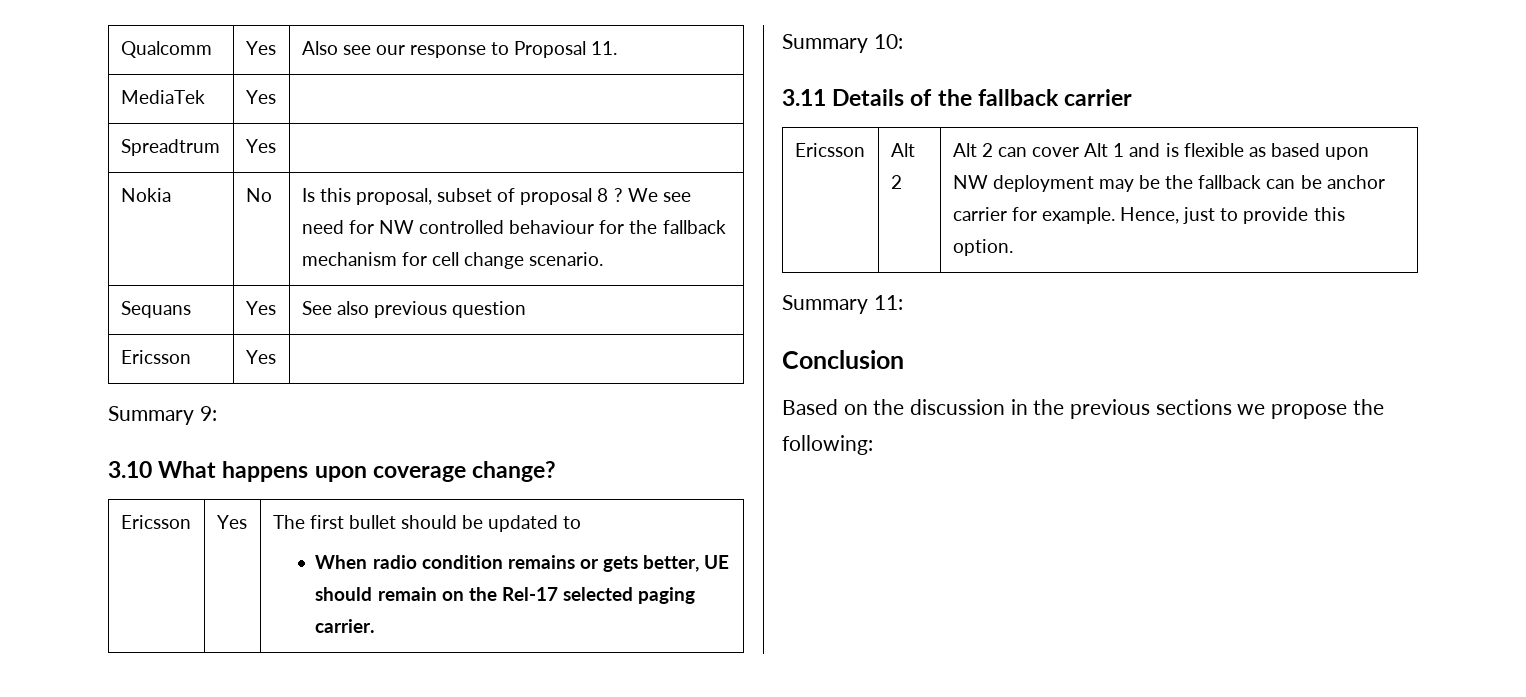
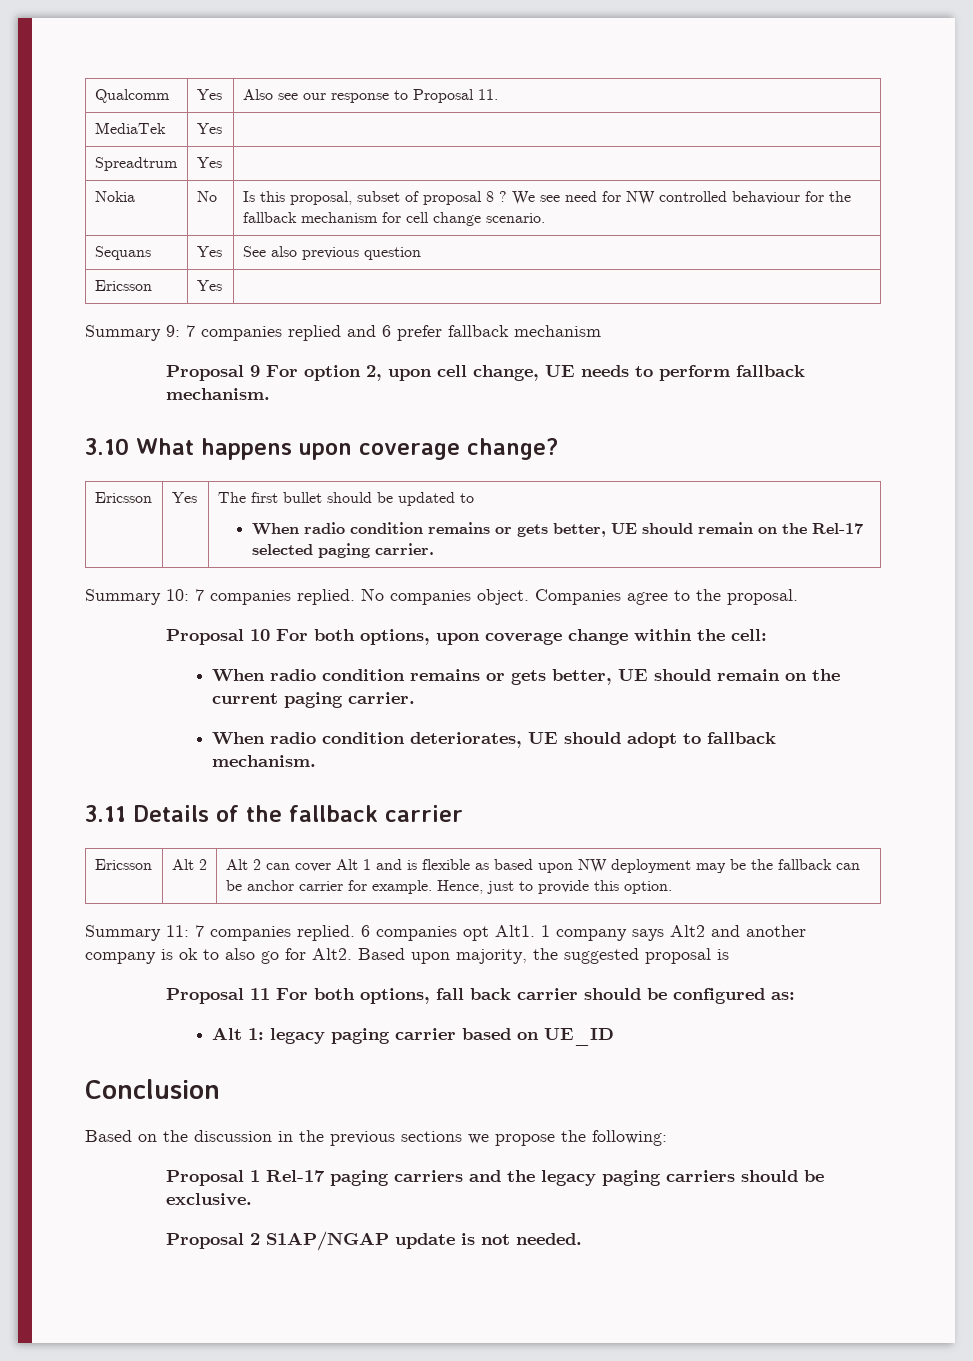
(217, 413) none -> [186,325,601,341] [166,365,806,381] [166,388,271,400] 7 companies replied and 6 prefer fallback mechanism // Proposal 9 For option 2, upon cell change, UE needs to perform fallback mechanism.
(903, 41) none -> [195,588,798,605] [166,629,768,645] [212,669,841,685] [212,692,416,708] [212,732,777,748] [212,755,317,767] 7 companies replied. No companies object. Companies agree to the proposal. // Proposal 10 For both options, upon coverage change within the cell: // When radio condition remains or gets better, UE should remain on the current paging carrier. // When radio condition deteriorates, UE should adopt to fallback mechanism.
(903, 302) none -> [195,925,806,941] [85,948,729,964] [166,988,796,1004] [212,1027,615,1046] 7 companies replied. 6 companies opt Alt1. 1 company says Alt2 and another company is ok to also go for Alt2. Based upon majority, the suggested proposal is // Proposal 11 For both options, fall back carrier should be configured as: // Alt 1: legacy paging carrier based on UE_ID
(873, 445) none -> [166,1170,825,1186] [166,1193,253,1206] [166,1231,583,1251] // Proposal 1 Rel-17 paging carriers and the legacy paging carriers should be exclusive. // Proposal 2 S1AP/NGAP update is not needed.

